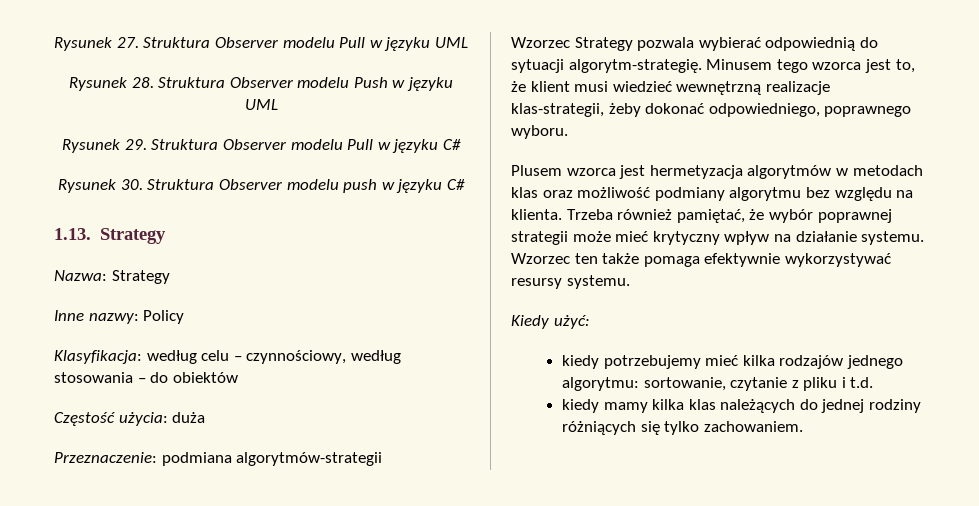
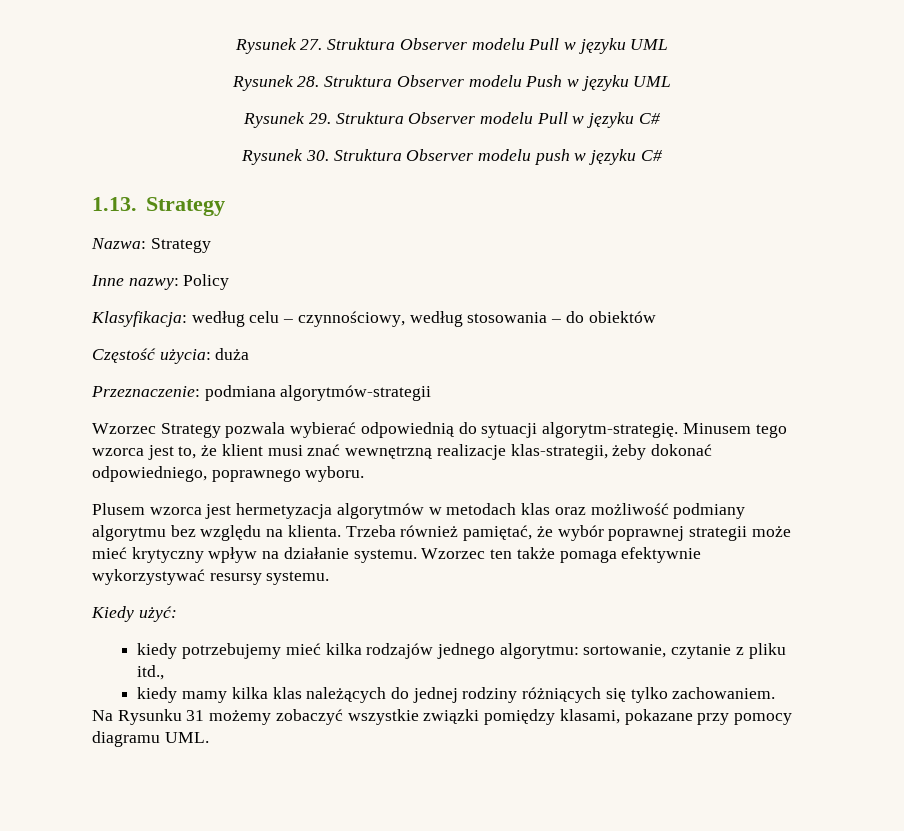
[612,81,672,92] wiedzieć -> [307,444,341,456] znać
[841,377,874,388] i t.d. -> [137,665,165,680] itd.,
(803, 426) none -> [92,709,792,725] [92,731,209,747] // Na Rysunku 31 możemy zobaczyć wszystkie związki pomiędzy klasami, pokazane przy pomocy diagramu UML.

